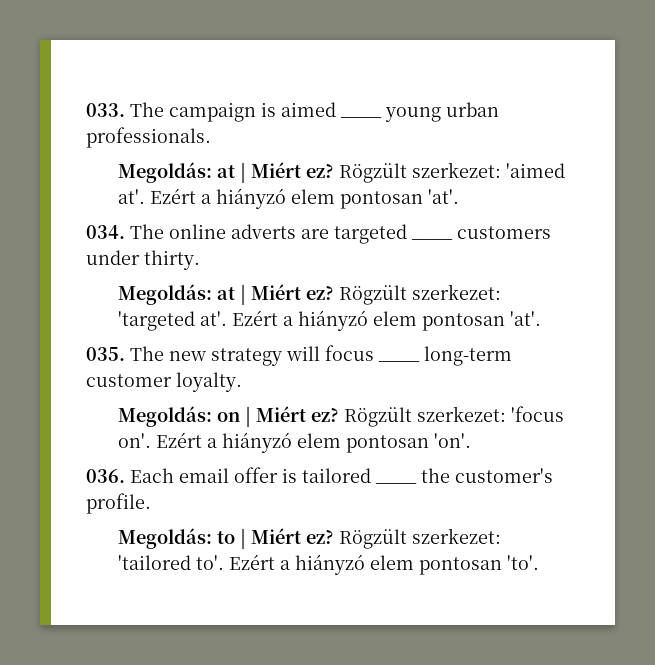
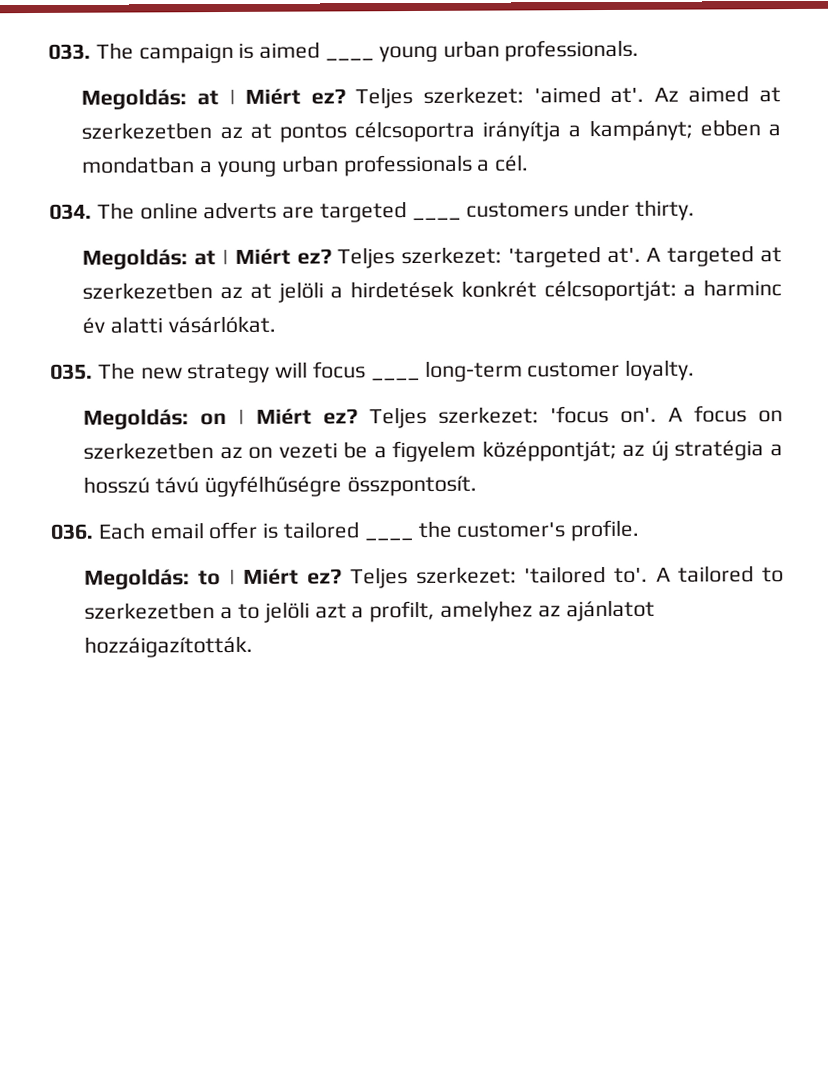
[339,163,408,183] Rögzült -> [355,87,414,109] Teljes
[150,188,460,209] Ezért a hiányzó elem pontosan 'at'. -> [653,85,781,103] [81,119,781,143] [81,154,530,178] Az aimed at szerkezetben az at pontos célcsoportra irányítja a kampányt; ebben a mondatban a young urban professionals a cél.
[339,285,408,305] Rögzült -> [337,247,396,269] Teljes
[232,310,542,331] Ezért a hiányzó elem pontosan 'at'. -> [646,245,783,267] [82,279,782,303] [82,315,277,334] A targeted at szerkezetben az at jelöli a hirdetések konkrét célcsoportját: a harminc év alatti vásárlókat.
[344,407,413,427] Rögzült -> [369,406,428,429] Teljes
[156,432,472,453] Ezért a hiányzó elem pontosan 'on'. -> [668,405,783,423] [83,439,784,463] [83,475,477,498] A focus on szerkezetben az on vezeti be a figyelem középpontját; az új stratégia a hosszú távú ügyfélhűségre összpontosít.
[339,529,408,549] Rögzült -> [349,567,408,589] Teljes
[229,554,540,575] Ezért a hiányzó elem pontosan 'to'. -> [655,565,784,583] [84,599,655,623] [84,635,254,658] A tailored to szerkezetben a to jelöli azt a profilt, amelyhez az ajánlatot hozzáigazították.

